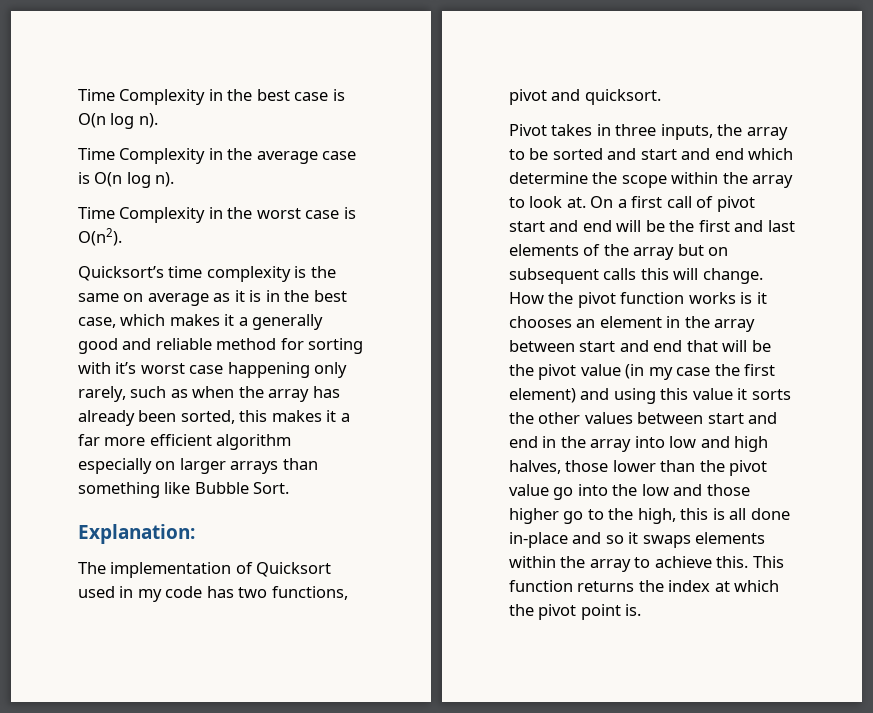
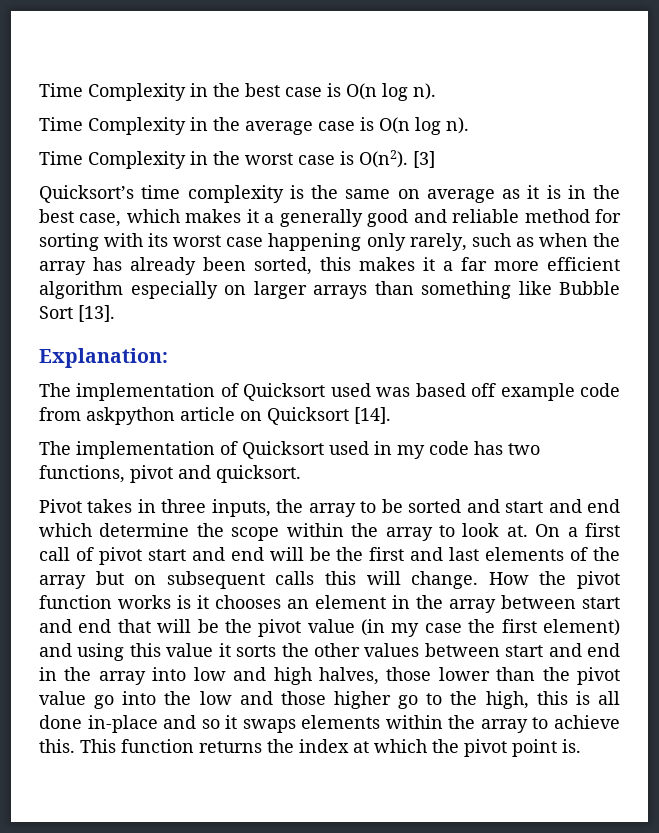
(122, 237) none -> [413,151,435,168] [3]
[115,362,137,374] it’s -> [148,233,169,247] its
[253,482,290,494] Sort. -> [39,305,115,322] Sort [13].
(195, 534) none -> [39,383,621,401] [39,407,391,425] // The implementation of Quicksort used was based off example code from askpython article on Quicksort [14].

